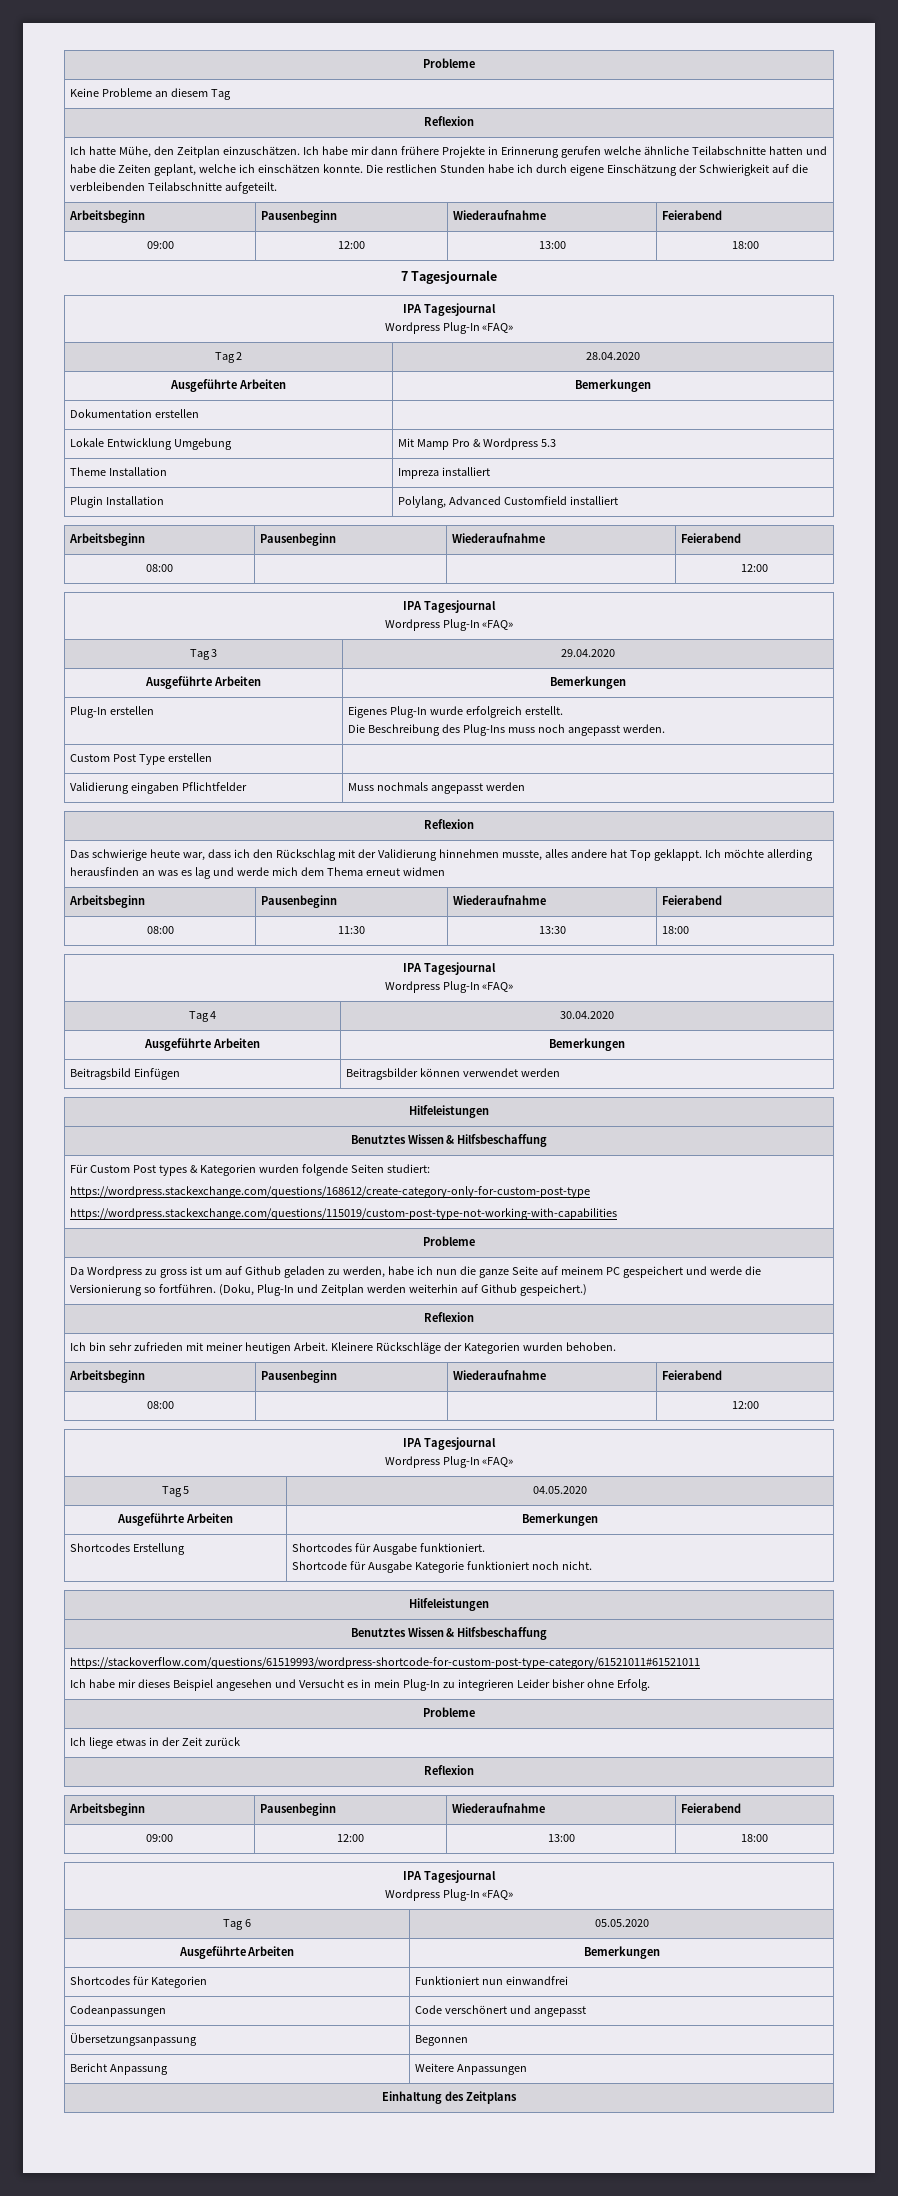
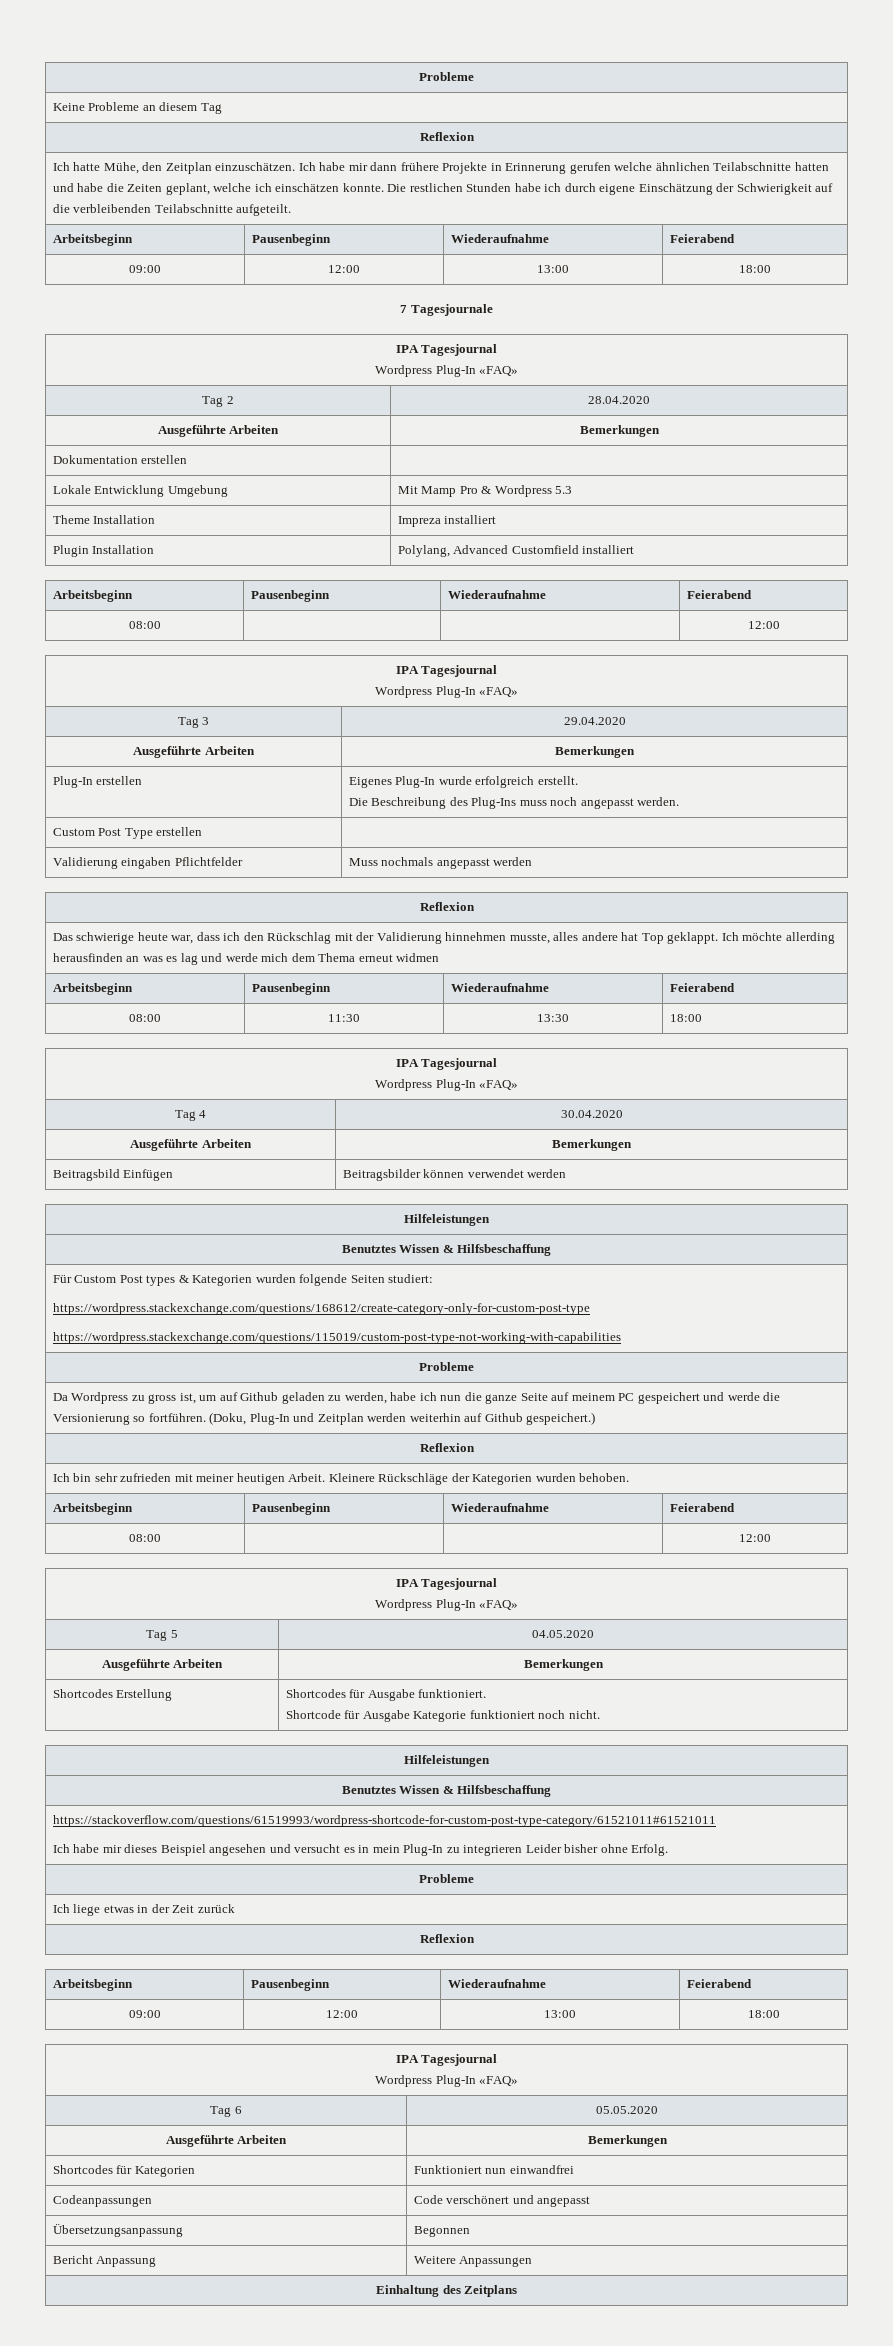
[643,146,689,155] ähnliche -> [655,162,710,171] ähnlichen
[190,1266,203,1275] ist -> [179,1393,196,1404] ist,
[299,1679,345,1688] Versucht -> [294,1844,341,1853] versucht

